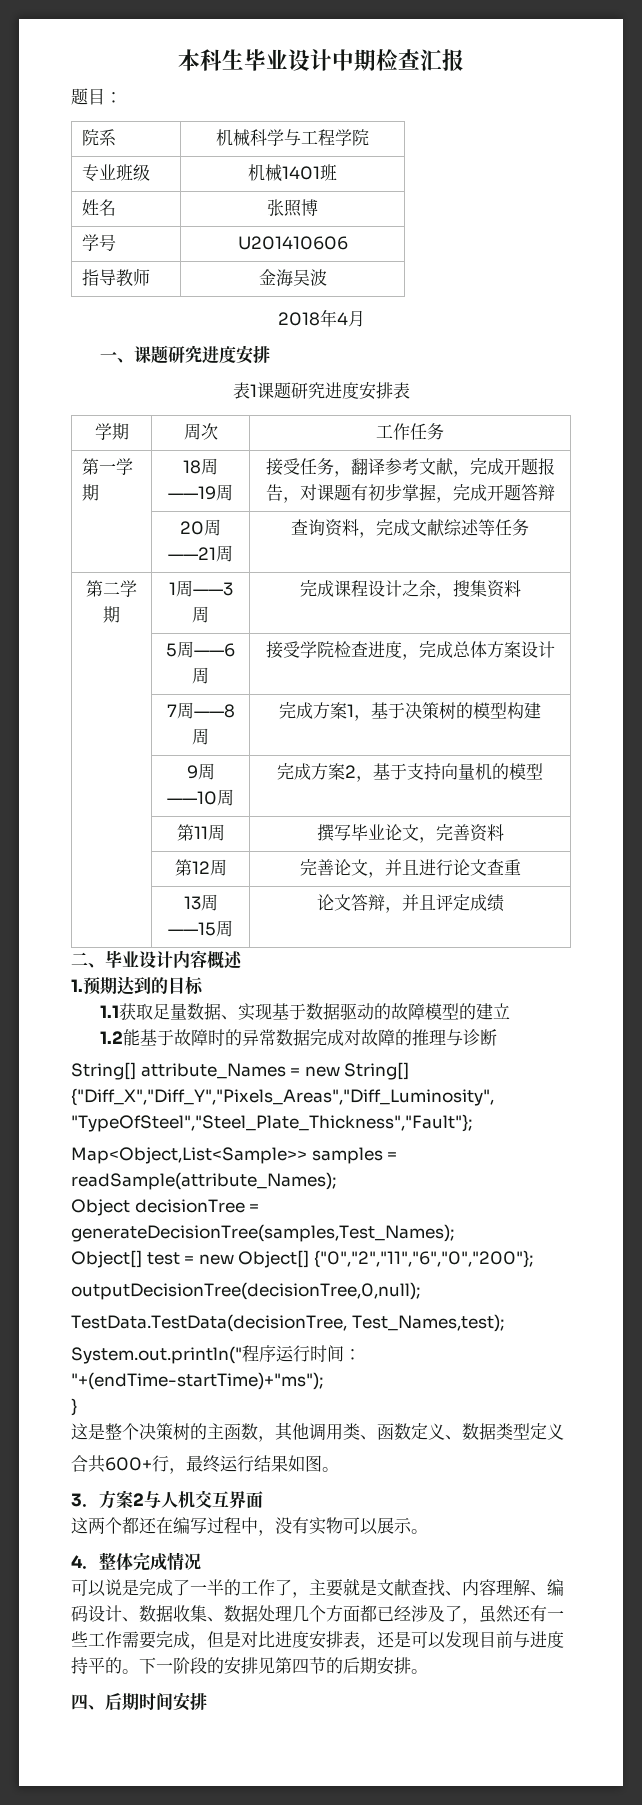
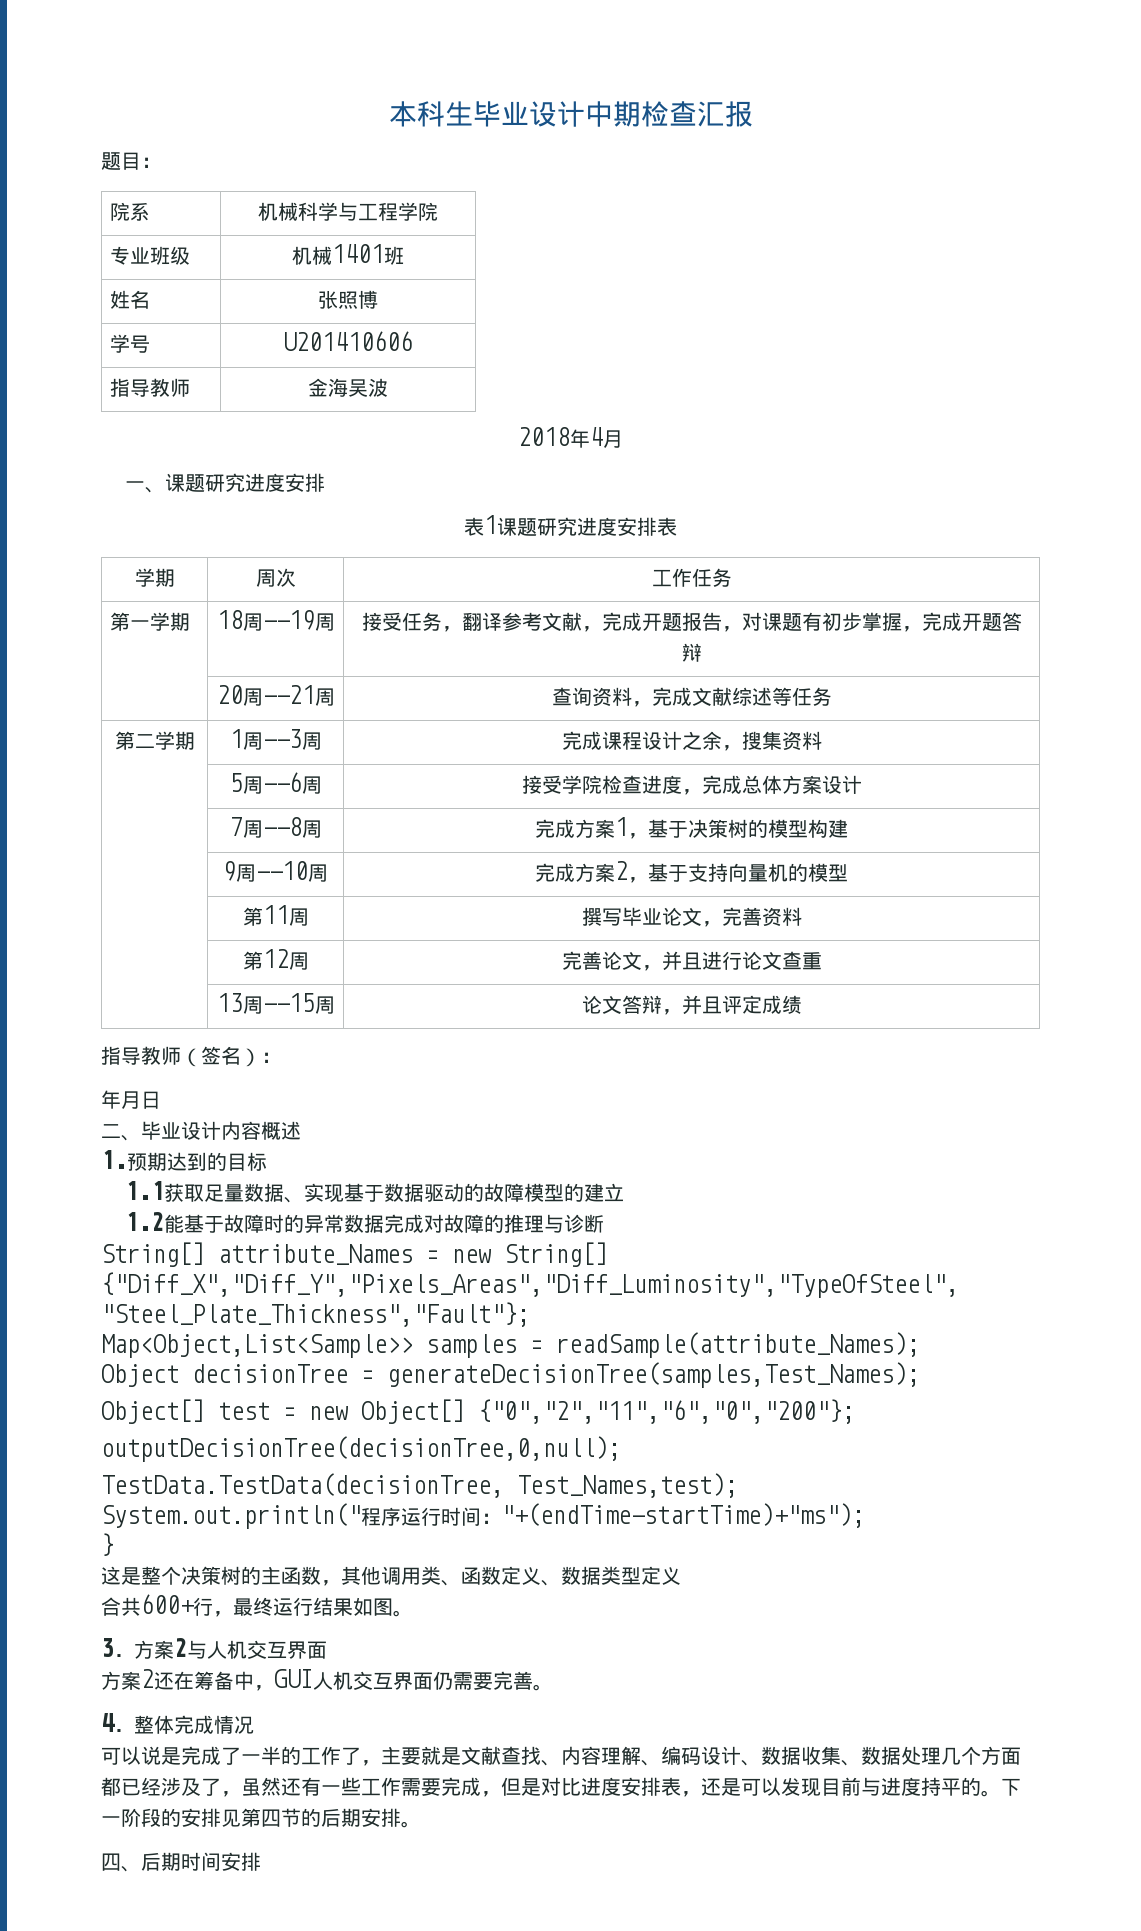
(504, 903) none -> [101,1046,281,1067] [101,1090,161,1109] // 指导教师（签名）： // 年月日
[71,1517,412,1536] 这两个都还在编写过程中，没有实物可以展示 -> [101,1669,533,1691] 方案2还在筹备中，GUI人机交互界面仍需要完善

